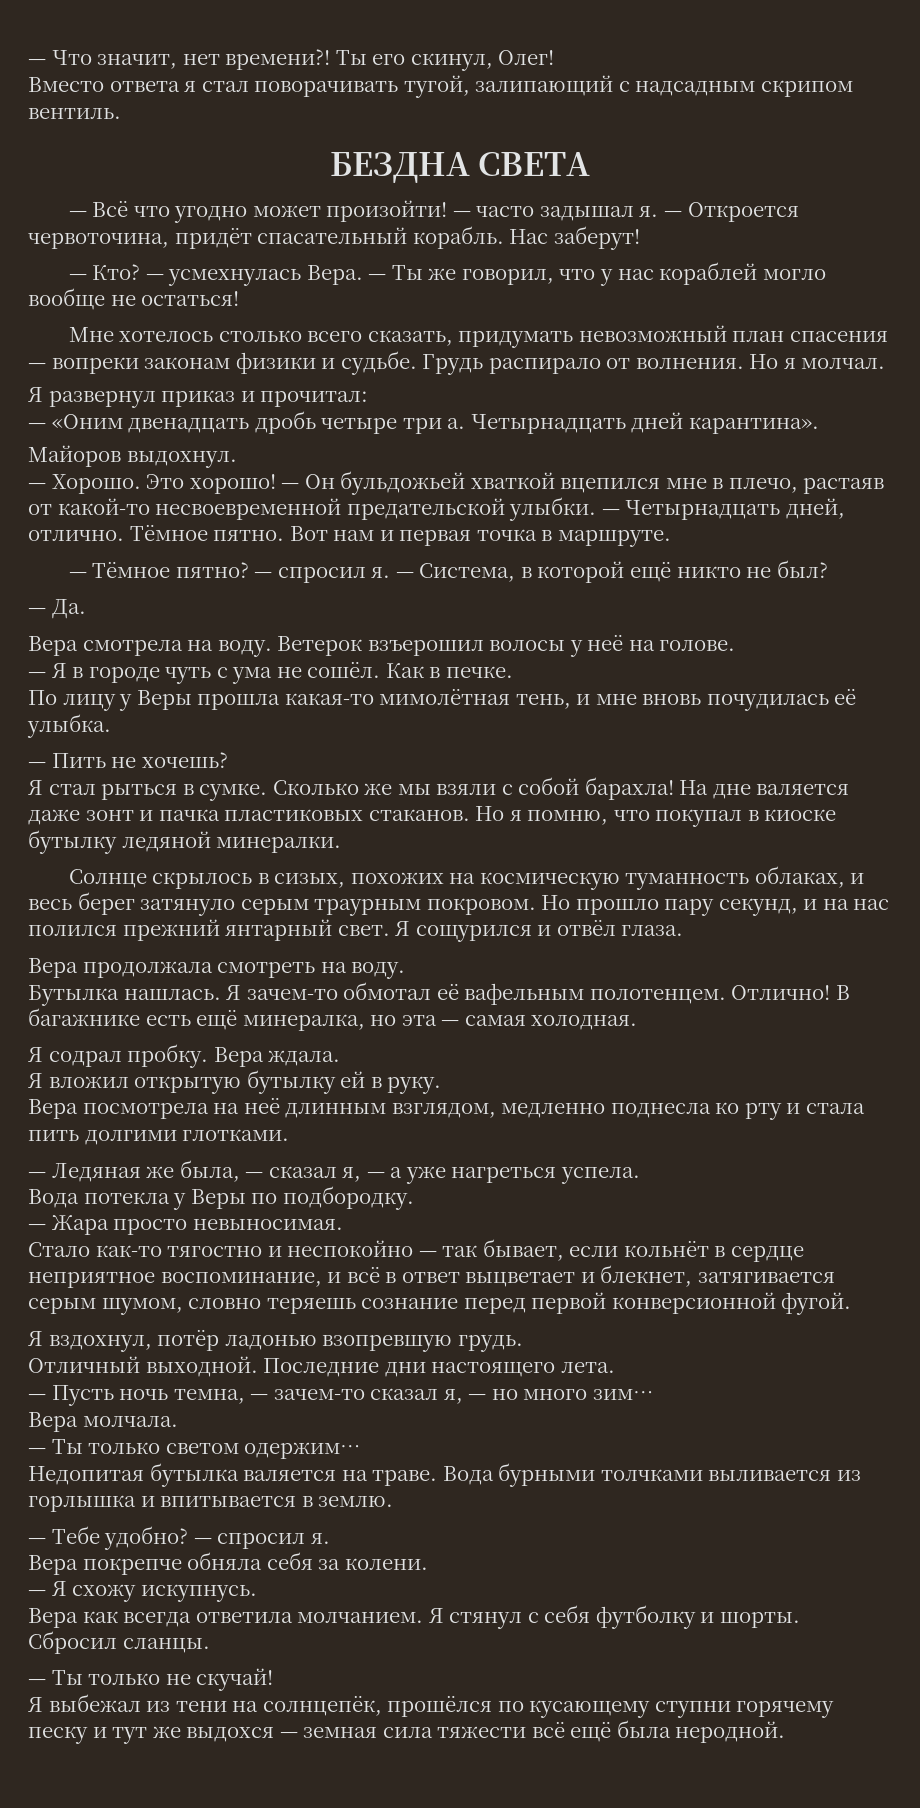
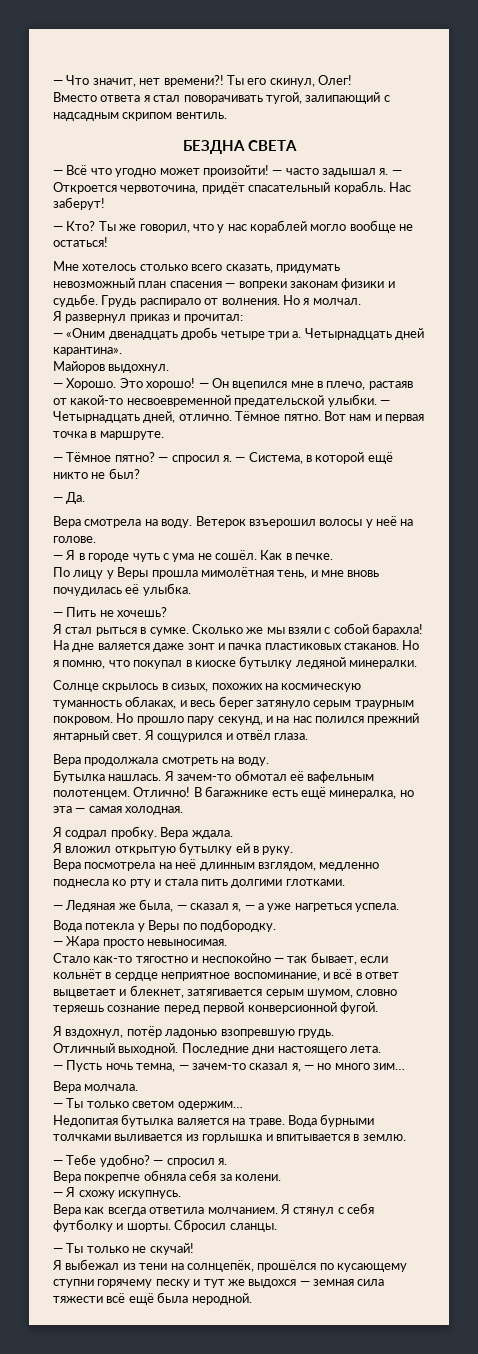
[145,265,387,286] — усмехнулась Вера. — -> (96, 226) none
[340,471,555,495] бульдожьей хваткой -> (229, 383) none
[284,693,374,705] какая-то -> (198, 574) none

